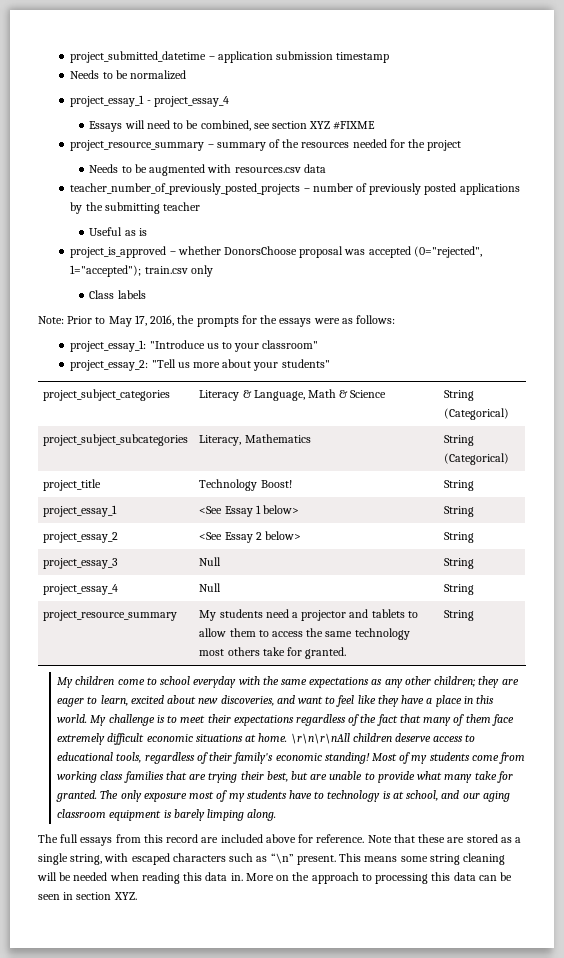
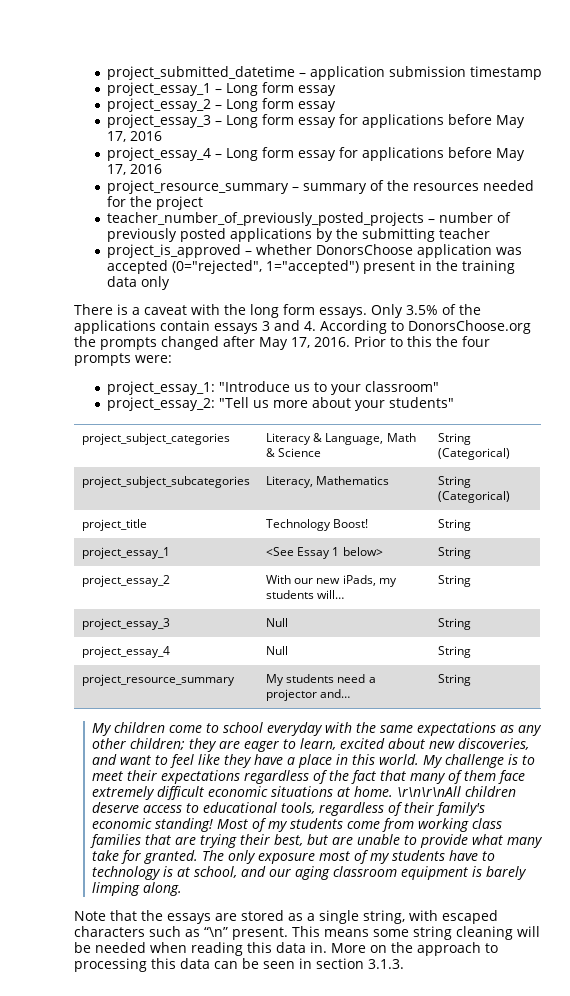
[70,70,186,80] [70,95,229,107] [89,120,376,132] Needs to be normalized // project_essay_1 - project_essay_4 // Essays will need to be combined, see section XYZ #FIXME -> [106,82,336,96] [106,98,336,112] [106,114,525,128] [106,131,162,142] [106,147,525,161] [106,164,162,175] project_essay_1 – Long form essay // project_essay_2 – Long form essay // project_essay_3 – Long form essay for applications before May 17, 2016 // project_essay_4 – Long form essay for applications before May 17, 2016
[89,164,326,176] // Needs to be augmented with resources.csv data -> (203, 203) none
[89,227,147,236] // Useful as is -> (490, 233) none
[299,246,344,258] proposal -> [416,244,492,258] application
[70,265,213,277] [89,290,146,299] [38,315,396,327] 1="accepted"); train.csv only // Class labels // Note: Prior to May 17, 2016, the prompts for the essays were as follows: -> [265,260,515,274] [106,276,170,290] [74,304,481,318] [74,320,531,334] [74,336,490,350] [74,353,172,366] 1="accepted") present in the training data only // There is a caveat with the long form essays. Only 3.5% of the applications contain essays 3 and 4. According to DonorsChoose.org the prompts changed after May 17, 2016. Prior to this the four prompts were:
[199,531,301,543] <See Essay 2 below> -> [265,575,397,587] [265,590,345,599] With our new iPads, my students will…
[349,609,418,618] [199,628,410,640] [199,647,347,659] and tablets to allow them to access the same technology most others take for granted. -> [320,689,351,698] and…
[38,834,446,846] The full essays from this record are included above for reference. Note that these -> [74,910,211,924] Note that the essays
[113,892,137,900] XYZ. -> [368,959,404,969] 3.1.3.

